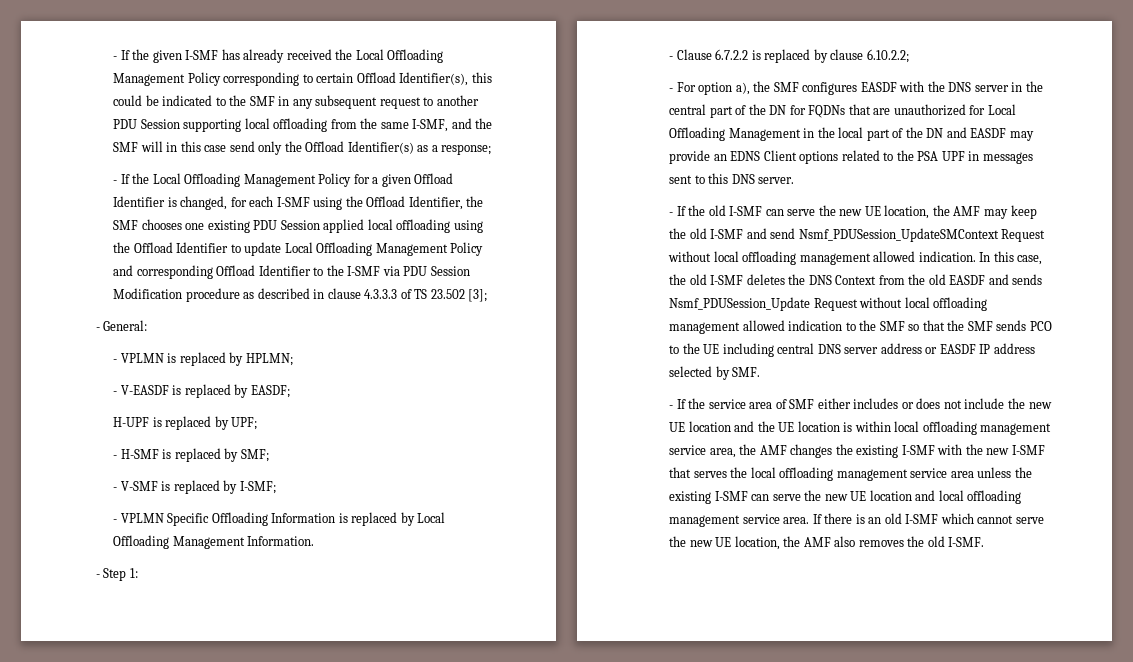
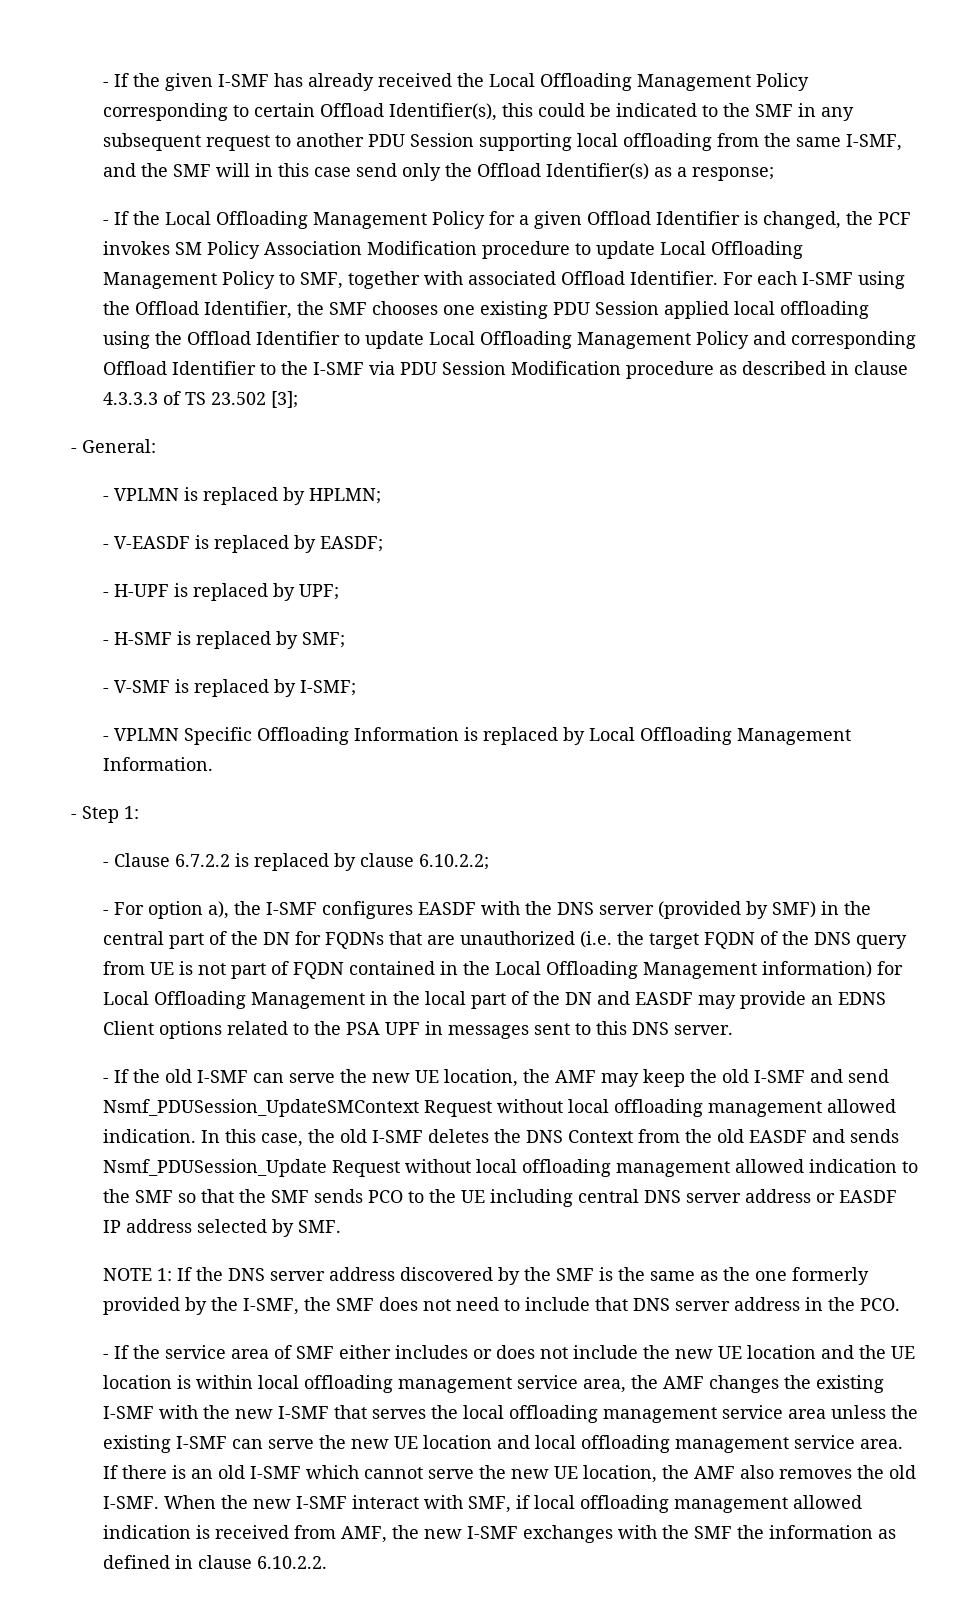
[230,197,247,207] for -> [845,211,911,225] [102,241,803,259] [102,271,753,289] the PCF invokes SM Policy Association Modification procedure to update Local Offloading Management Policy to SMF, together with associated Offload Identifier. For
(290, 391) none -> [102,592,109,597] -
[773,82,799,92] SMF -> [265,902,317,915] I-SMF
(1009, 88) none -> [657,901,816,919] (provided by SMF)
(966, 110) none -> [579,931,907,949] [102,961,872,979] (i.e. the target FQDN of the DNS query from UE is not part of FQDN contained in the Local Offloading Management information)
(761, 372) none -> [102,1267,869,1285] [102,1297,900,1315] // NOTE 1: If the DNS server address discovered by the SMF is the same as the one formerly provided by the I-SMF, the SMF does not need to include that DNS server address in the PCO.
(985, 542) none -> [163,1495,862,1513] [102,1525,896,1543] [102,1555,327,1569] When the new I-SMF interact with SMF, if local offloading management allowed indication is received from AMF, the new I-SMF exchanges with the SMF the information as defined in clause 6.10.2.2.

